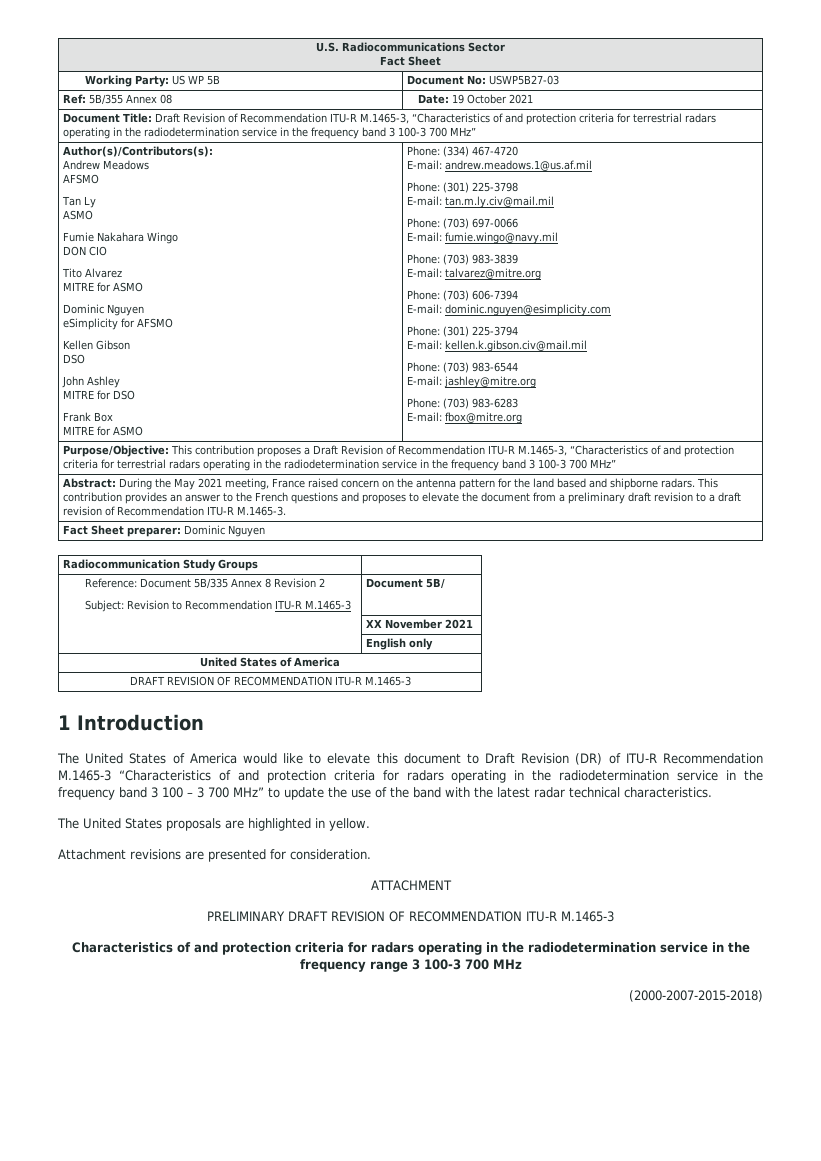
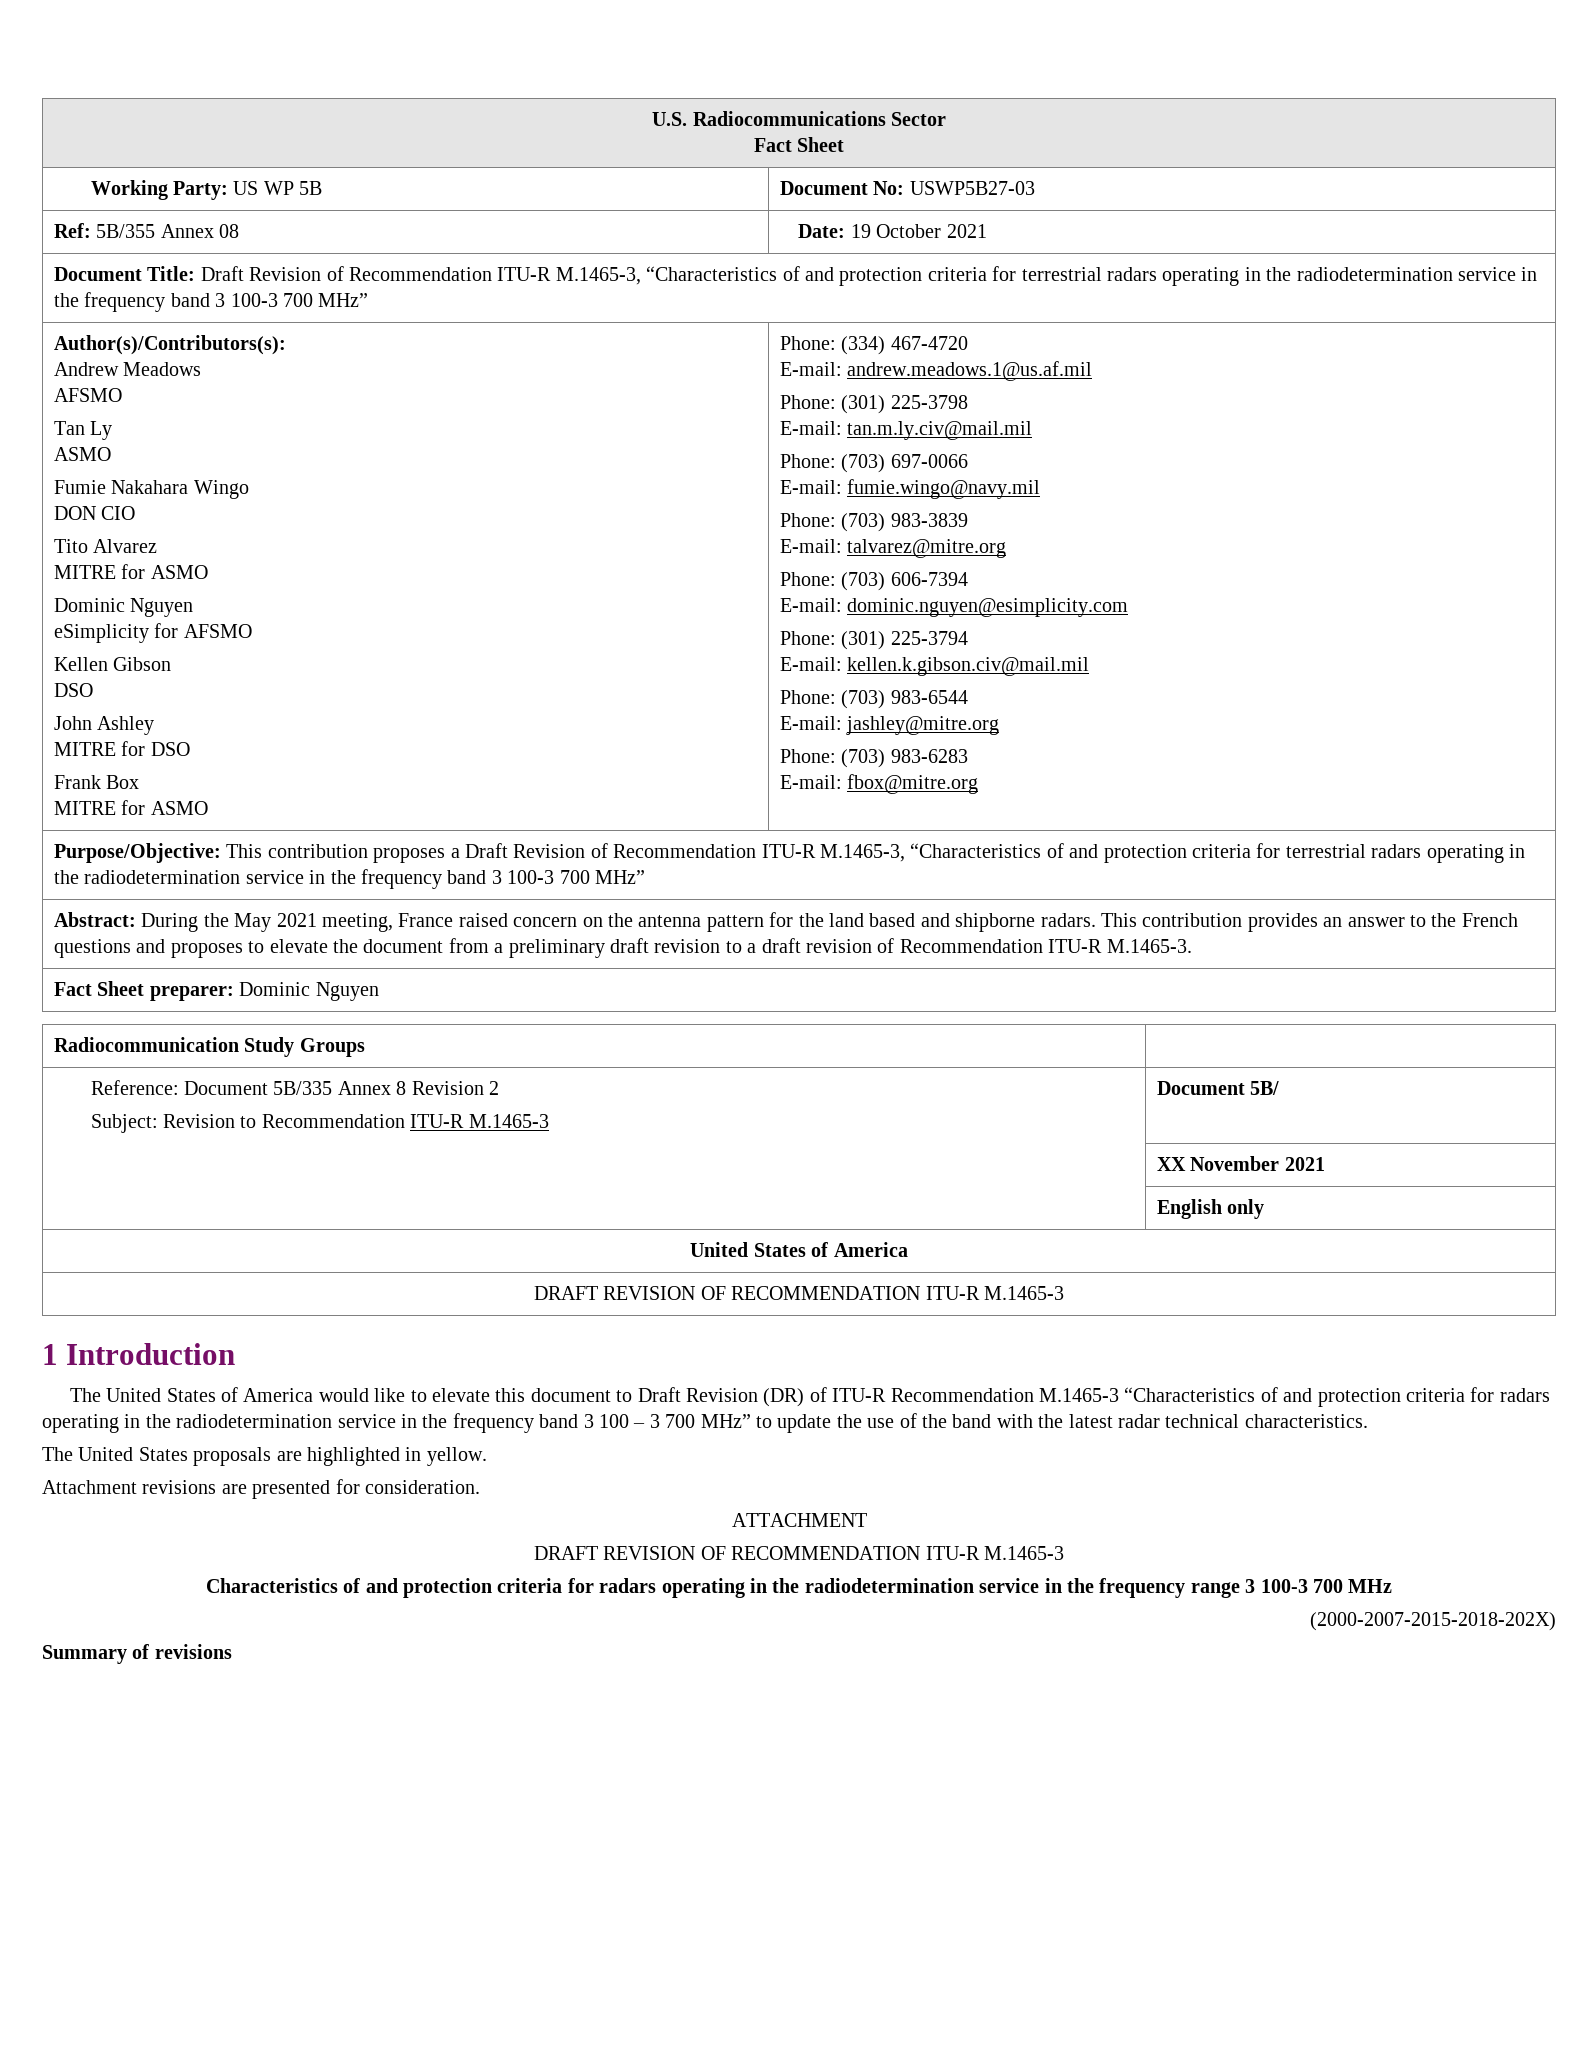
[207,911,285,921] PRELIMINARY -> (867, 1520) none
[629,990,763,1002] (2000-2007-2015-2018) -> [1310,1612,1556,1631] [42,1644,232,1664] (2000-2007-2015-2018-202X) // Summary of revisions

